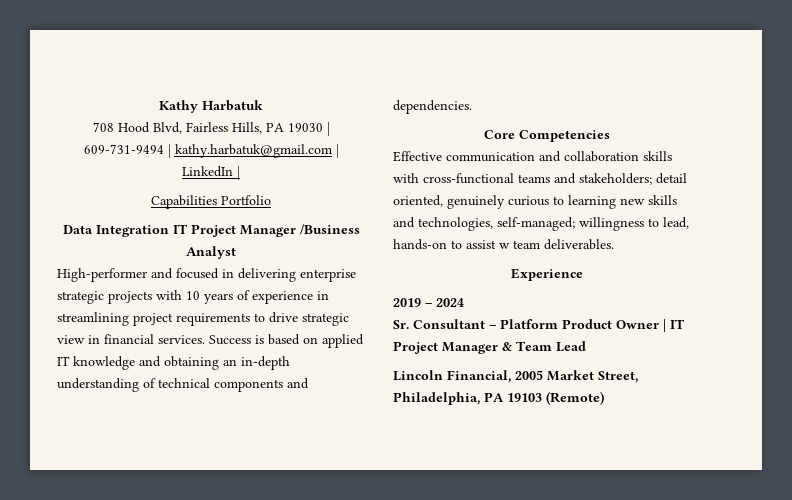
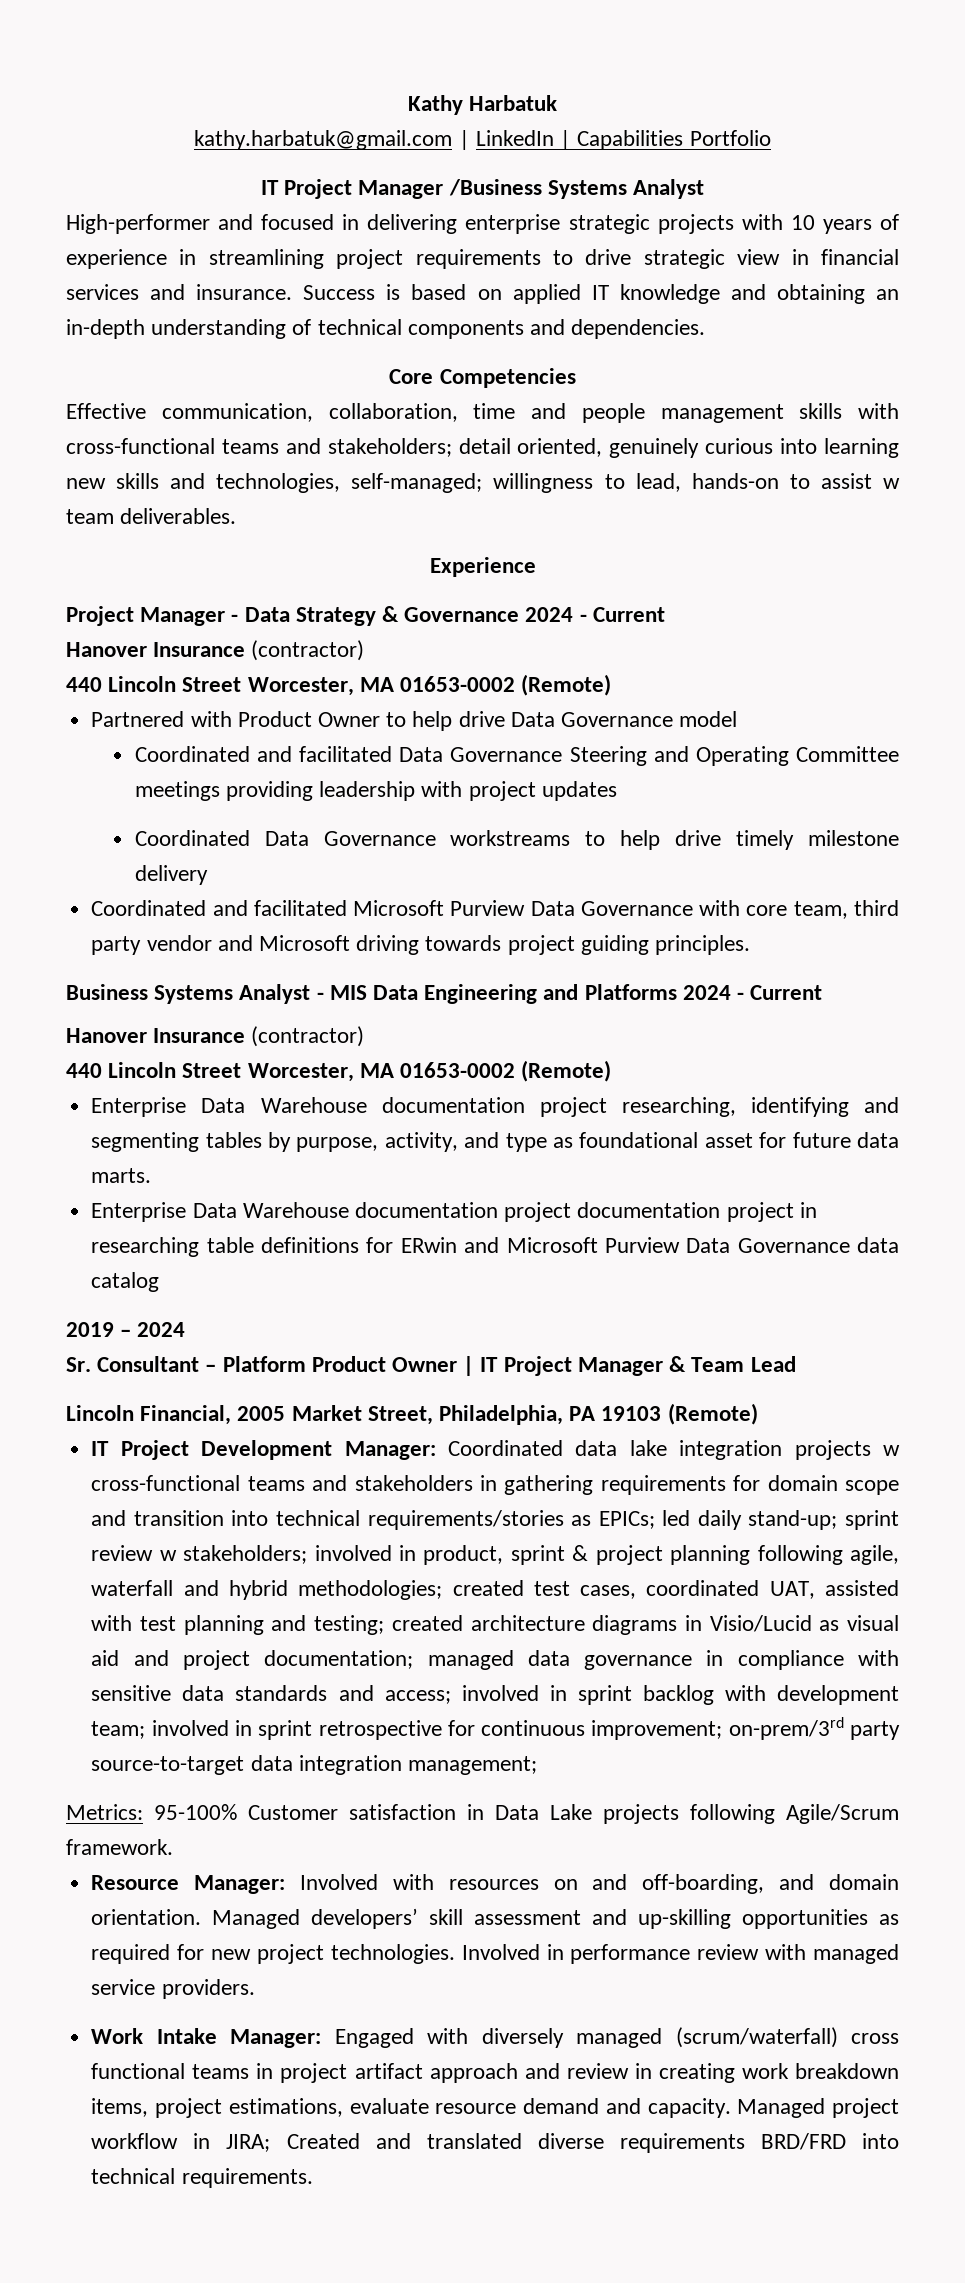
[92,122,330,136] [83,144,171,158] 708 Hood Blvd, Fairless Hills, PA 19030 | 609-731-9494 | -> (558, 103) none
(240, 173) // -> (572, 140) none
[62,225,169,237] Data Integration -> (771, 138) none
(360, 229) none -> [547,180,627,199] Systems
[158,335,205,344] services. -> [66,284,293,300] services and insurance.
[446,151,639,162] communication and collaboration -> [161,403,784,423] communication, collaboration, time and people management
[553,196,564,205] to -> [780,438,818,454] into
(583, 274) none -> [66,606,665,626] [66,640,365,661] [66,674,612,696] [91,711,738,731] [134,746,900,766] [134,781,617,801] [134,830,899,850] [134,865,208,885] [91,900,899,919] [91,935,750,955] [66,984,823,1004] [66,1026,365,1047] [66,1060,612,1082] [91,1097,900,1117] [91,1132,899,1152] [91,1168,152,1183] [91,1202,817,1222] [91,1237,899,1257] [91,1272,160,1292] // Project Manager - Data Strategy & Governance 2024 - Current // Hanover Insurance (contractor) // 440 Lincoln Street Worcester, MA 01653-0002 (Remote) // Partnered with Product Owner to help drive Data Governance model // Coordinated and facilitated Data Governance Steering and Operating Committee meetings providing leadership with project updates // Coordinated Data Governance workstreams to help drive timely milestone delivery // Coordinated and facilitated Microsoft Purview Data Governance with core team, third party vendor and Microsoft driving towards project guiding principles. // Business Systems Analyst - MIS Data Engineering and Platforms 2024 - Current // Hanover Insurance (contractor) // 440 Lincoln Street Worcester, MA 01653-0002 (Remote) // Enterprise Data Warehouse documentation project researching, identifying and segmenting tables by purpose, activity, and type as foundational asset for future data marts. // Enterprise Data Warehouse documentation project documentation project in researching table definitions for ERwin and Microsoft Purview Data Governance data catalog
(604, 398) none -> [91,1440,901,1460] [91,1475,900,1495] [91,1510,900,1530] [91,1545,899,1565] [91,1580,899,1600] [91,1615,900,1635] [91,1650,899,1670] [91,1685,900,1705] [91,1717,900,1740] [91,1755,537,1775] [66,1804,899,1824] [66,1839,173,1855] [91,1874,899,1894] [91,1908,899,1929] [91,1944,900,1964] [91,1979,255,1999] [91,2027,899,2048] [91,2063,900,2083] [91,2098,899,2118] [91,2133,899,2153] [91,2168,313,2188] // IT Project Development Manager: Coordinated data lake integration projects w cross-functional teams and stakeholders in gathering requirements for domain scope and transition into technical requirements/stories as EPICs; led daily stand-up; sprint review w stakeholders; involved in product, sprint & project planning following agile, waterfall and hybrid methodologies; created test cases, coordinated UAT, assisted with test planning and testing; created architecture diagrams in Visio/Lucid as visual aid and project documentation; managed data governance in compliance with sensitive data standards and access; involved in sprint backlog with development team; involved in sprint retrospective for continuous improvement; on-prem/3rd party source-to-target data integration management; // Metrics: 95-100% Customer satisfaction in Data Lake projects following Agile/Scrum framework. // Resource Manager: Involved with resources on and off-boarding, and domain orientation. Managed developers’ skill assessment and up-skilling opportunities as required for new project technologies. Involved in performance review with managed service providers. // Work Intake Manager: Engaged with diversely managed (scrum/waterfall) cross functional teams in project artifact approach and review in creating work breakdown items, project estimations, evaluate resource demand and capacity. Managed project workflow in JIRA; Created and translated diverse requirements BRD/FRD into technical requirements.

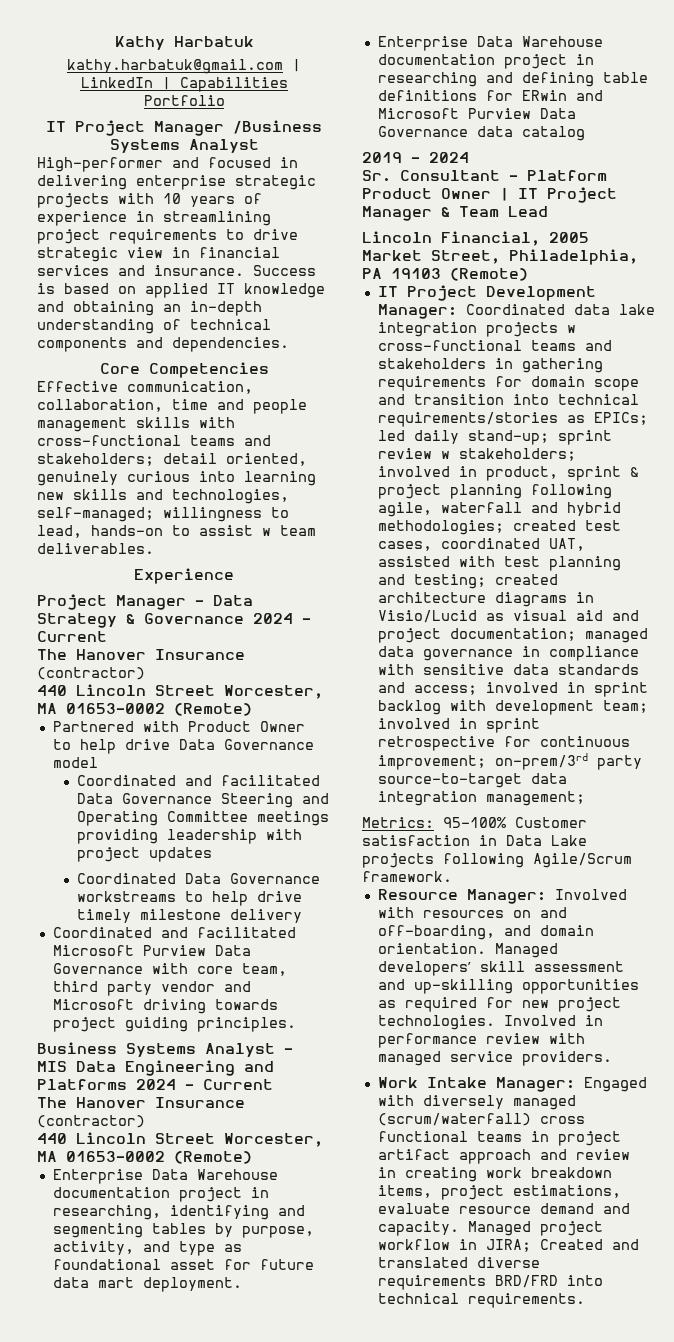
(665, 614) none -> [37,649,67,660] The
(823, 992) none -> [37,1097,67,1108] The
(607, 1107) none -> [250,1187,269,1198] in
[91,1168,152,1183] [91,1202,817,1222] [91,1237,200,1257] marts. // Enterprise Data Warehouse documentation project documentation project in researching -> [97,1277,242,1292] [377,36,603,51] [377,54,594,69] [377,72,594,87] mart deployment. // Enterprise Data Warehouse documentation project in researching and defining

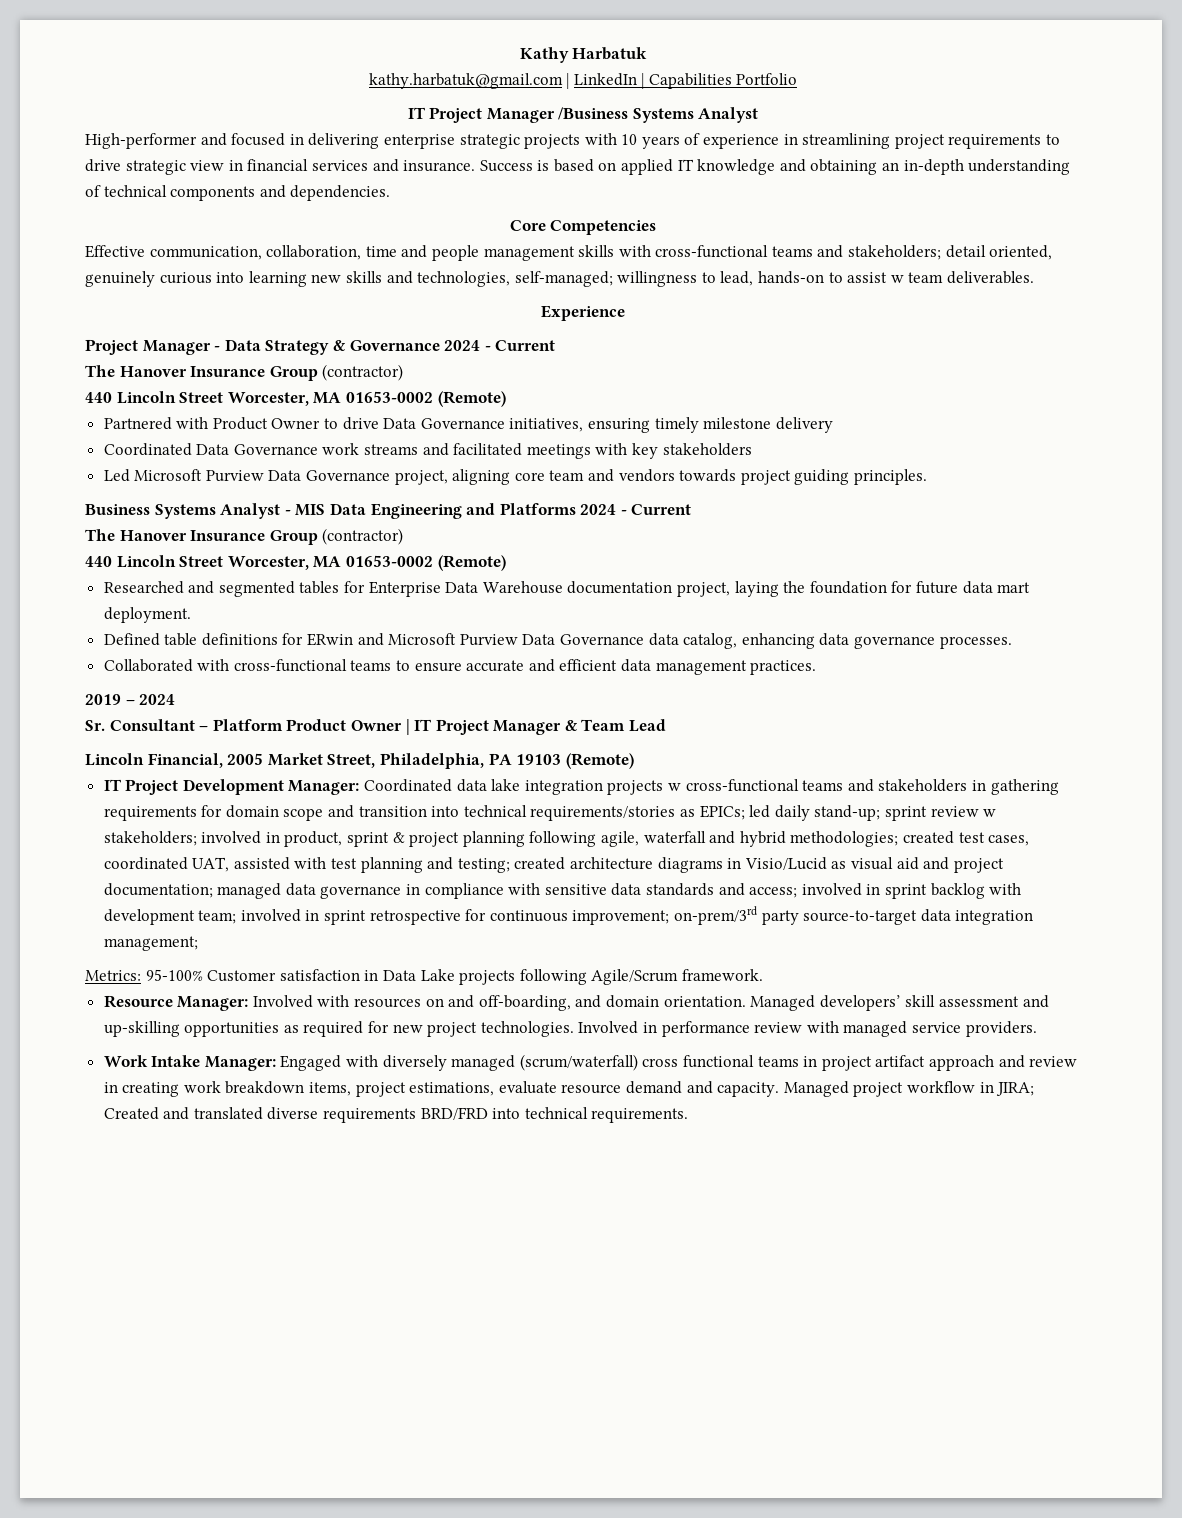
(245, 654) none -> [269,366,318,381] Group
[79,739,116,754] help -> (339, 423) none
[52,757,98,768] [77,775,321,786] [77,793,330,808] [77,811,330,826] [77,829,303,844] [77,847,213,862] [77,873,321,884] [77,891,303,906] [77,909,303,923] [52,927,296,938] [52,945,251,956] [52,963,287,976] [52,981,251,996] [52,999,206,1014] model // Coordinated and facilitated Data Governance Steering and Operating Committee meetings providing leadership with project updates // Coordinated Data Governance workstreams to help drive timely milestone delivery // Coordinated and facilitated Microsoft Purview Data Governance with core team, third party vendor and Microsoft driving -> [509,417,833,433] [103,443,752,459] [103,469,675,485] initiatives, ensuring timely milestone delivery // Coordinated Data Governance work streams and facilitated meetings with key stakeholders // Led Microsoft Purview Data Governance project, aligning core team and vendors
[37,1115,145,1128] [37,1132,323,1147] [37,1151,252,1164] [52,1169,278,1184] [52,1187,269,1202] [52,1205,305,1220] [52,1223,314,1238] [52,1241,242,1256] [52,1259,215,1270] (contractor) // 440 Lincoln Street Worcester, MA 01653-0002 (Remote) // Enterprise Data Warehouse documentation project in researching, identifying and segmenting tables by purpose, activity, and type as foundational asset -> [269,528,404,545] [85,555,506,571] [103,581,887,597] Group (contractor) // 440 Lincoln Street Worcester, MA 01653-0002 (Remote) // Researched and segmented tables for Enterprise Data Warehouse documentation project, laying the foundation
[377,36,603,51] [377,54,594,69] [377,72,594,87] Enterprise Data Warehouse documentation project in researching and defining -> [103,633,160,646] Defined
[521,126,585,141] catalog -> [683,633,1012,649] [103,659,817,675] catalog, enhancing data governance processes. // Collaborated with cross-functional teams to ensure accurate and efficient data management practices.

